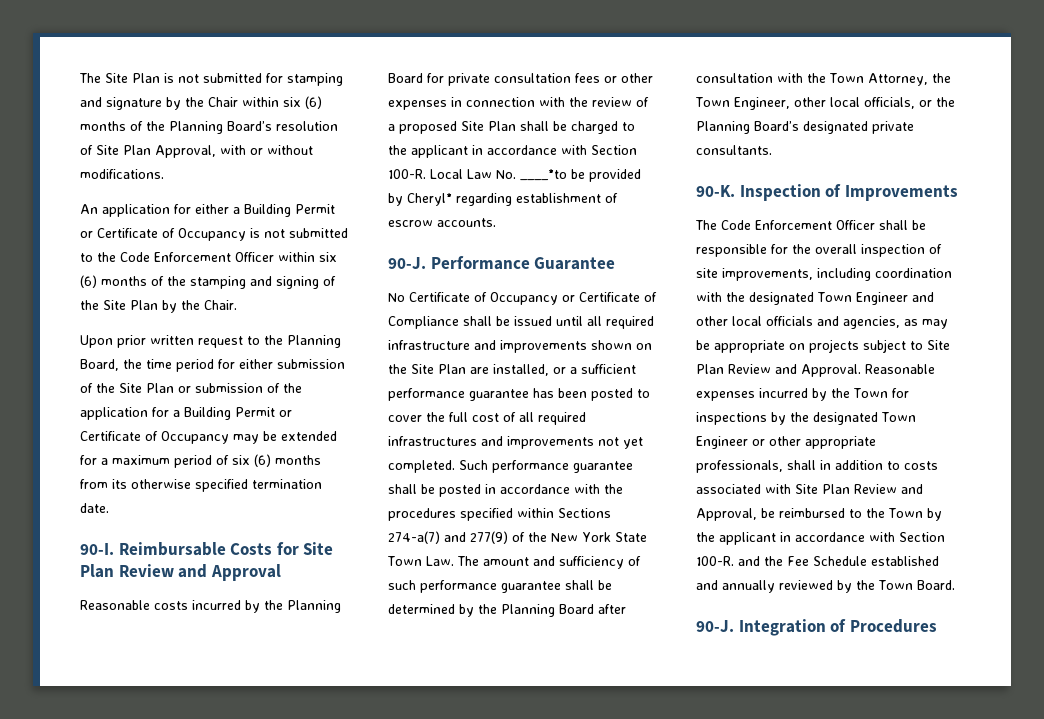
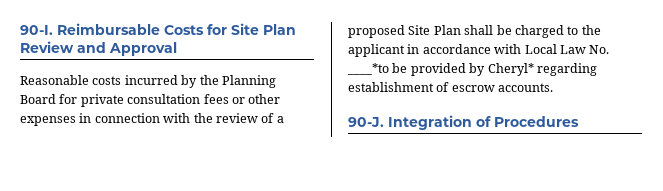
[79,73,343,86] [80,96,322,110] [80,121,338,134] [80,145,313,158] [80,169,164,179] [80,204,335,217] [80,228,348,241] [80,252,337,262] [80,275,336,289] [80,300,237,313] [80,335,341,348] [80,359,345,372] [80,383,302,393] [80,407,292,420] [80,431,337,444] [80,454,321,468] [80,479,322,492] [80,503,109,513] The Site Plan is not submitted for stamping and signature by the Chair within six (6) months of the Planning Board’s resolution of Site Plan Approval, with or without modifications. // An application for either a Building Permit or Certificate of Occupancy is not submitted to the Code Enforcement Officer within six (6) months of the stamping and signing of the Site Plan by the Chair. // Upon prior written request to the Planning Board, the time period for either submission of the Site Plan or submission of the application for a Building Permit or Certificate of Occupancy may be extended for a maximum period of six (6) months from its otherwise specified termination date. // -> (20, 30) none
[591,145,637,155] [388,169,426,179] Section 100-R. -> (522, 49) none
[388,256,616,270] [388,292,657,305] [388,316,654,329] [388,340,652,353] [388,364,636,376] [388,388,650,401] [388,412,586,425] [388,436,643,449] [388,460,633,473] [388,484,623,497] [388,508,611,521] [388,531,647,544] [387,556,641,569] [388,580,612,593] [388,604,626,617] [696,73,951,86] [695,97,955,110] [696,121,914,134] [696,145,772,155] [696,184,958,201] [695,220,926,230] [696,244,942,257] [696,268,952,281] [696,292,934,305] [696,316,948,329] [696,339,950,353] [696,364,935,377] [696,388,909,401] [696,412,916,425] [696,436,876,449] [696,460,938,473] [696,484,923,494] [696,508,942,521] [696,532,945,545] [696,556,939,566] [696,580,955,593] // 90-J. Performance Guarantee // No Certificate of Occupancy or Certificate of Compliance shall be issued until all required infrastructure and improvements shown on the Site Plan are installed, or a sufficient performance guarantee has been posted to cover the full cost of all required infrastructures and improvements not yet completed. Such performance guarantee shall be posted in accordance with the procedures specified within Sections 274-a(7) and 277(9) of the New York State Town Law. The amount and sufficiency of such performance guarantee shall be determined by the Planning Board after consultation with the Town Attorney, the Town Engineer, other local officials, or the Planning Board’s designated private consultants. // 90-K. Inspection of Improvements // The Code Enforcement Officer shall be responsible for the overall inspection of site improvements, including coordination with the designated Town Engineer and other local officials and agencies, as may be appropriate on projects subject to Site Plan Review and Approval. Reasonable expenses incurred by the Town for inspections by the designated Town Engineer or other appropriate professionals, shall in addition to costs associated with Site Plan Review and Approval, be reimbursed to the Town by the applicant in accordance with Section 100-R. and the Fee Schedule established and annually reviewed by the Town Board. -> (554, 87) none

